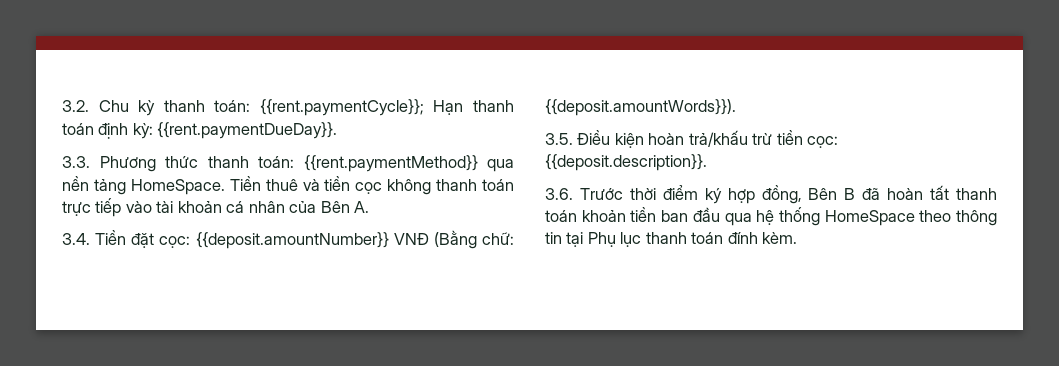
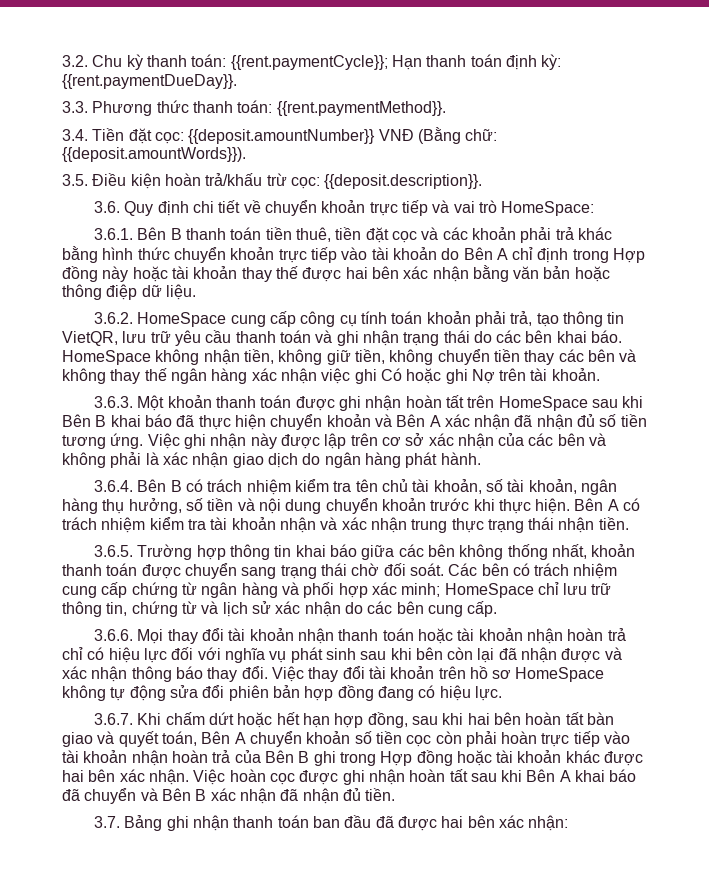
[303,155,514,172] [62,176,514,195] [62,198,370,217] {{rent.paymentMethod}} qua nền tảng HomeSpace. Tiền thuê và tiền cọc không thanh toán trực tiếp vào tài khoản cá nhân của Bên A. -> [276,101,446,116] {{rent.paymentMethod}}.
[776,130,803,145] tiền -> (287, 179) none
[579,185,998,204] [545,207,997,226] [545,232,798,247] Trước thời điểm ký hợp đồng, Bên B đã hoàn tất thanh toán khoản tiền ban đầu qua hệ thống HomeSpace theo thông tin tại Phụ lục thanh toán đính kèm. -> [124,200,595,216] [94,227,612,243] [62,246,646,263] [62,265,610,282] [62,284,196,300] [94,311,625,327] [62,330,623,346] [62,349,637,365] [62,368,600,384] [94,395,644,411] [62,414,647,430] [62,433,607,449] [62,452,481,468] [94,479,617,495] [62,498,641,514] [62,517,629,533] [94,544,636,560] [62,563,618,579] [62,582,612,598] [62,601,498,617] [94,628,626,644] [62,647,622,663] [62,666,605,682] [62,685,502,701] [94,712,614,728] [62,731,631,747] [62,750,644,766] [62,769,637,785] [62,788,396,804] [94,815,569,831] Quy định chi tiết về chuyển khoản trực tiếp và vai trò HomeSpace: // 3.6.1. Bên B thanh toán tiền thuê, tiền đặt cọc và các khoản phải trả khác bằng hình thức chuyển khoản trực tiếp vào tài khoản do Bên A chỉ định trong Hợp đồng này hoặc tài khoản thay thế được hai bên xác nhận bằng văn bản hoặc thông điệp dữ liệu. // 3.6.2. HomeSpace cung cấp công cụ tính toán khoản phải trả, tạo thông tin VietQR, lưu trữ yêu cầu thanh toán và ghi nhận trạng thái do các bên khai báo. HomeSpace không nhận tiền, không giữ tiền, không chuyển tiền thay các bên và không thay thế ngân hàng xác nhận việc ghi Có hoặc ghi Nợ trên tài khoản. // 3.6.3. Một khoản thanh toán được ghi nhận hoàn tất trên HomeSpace sau khi Bên B khai báo đã thực hiện chuyển khoản và Bên A xác nhận đã nhận đủ số tiền tương ứng. Việc ghi nhận này được lập trên cơ sở xác nhận của các bên và không phải là xác nhận giao dịch do ngân hàng phát hành. // 3.6.4. Bên B có trách nhiệm kiểm tra tên chủ tài khoản, số tài khoản, ngân hàng thụ hưởng, số tiền và nội dung chuyển khoản trước khi thực hiện. Bên A có trách nhiệm kiểm tra tài khoản nhận và xác nhận trung thực trạng thái nhận tiền. // 3.6.5. Trường hợp thông tin khai báo giữa các bên không thống nhất, khoản thanh toán được chuyển sang trạng thái chờ đối soát. Các bên có trách nhiệm cung cấp chứng từ ngân hàng và phối hợp xác minh; HomeSpace chỉ lưu trữ thông tin, chứng từ và lịch sử xác nhận do các bên cung cấp. // 3.6.6. Mọi thay đổi tài khoản nhận thanh toán hoặc tài khoản nhận hoàn trả chỉ có hiệu lực đối với nghĩa vụ phát sinh sau khi bên còn lại đã nhận được và xác nhận thông báo thay đổi. Việc thay đổi tài khoản trên hồ sơ HomeSpace không tự động sửa đổi phiên bản hợp đồng đang có hiệu lực. // 3.6.7. Khi chấm dứt hoặc hết hạn hợp đồng, sau khi hai bên hoàn tất bàn giao và quyết toán, Bên A chuyển khoản số tiền cọc còn phải hoàn trực tiếp vào tài khoản nhận hoàn trả của Bên B ghi trong Hợp đồng hoặc tài khoản khác được hai bên xác nhận. Việc hoàn cọc được ghi nhận hoàn tất sau khi Bên A khai báo đã chuyển và Bên B xác nhận đã nhận đủ tiền. // 3.7. Bảng ghi nhận thanh toán ban đầu đã được hai bên xác nhận:

